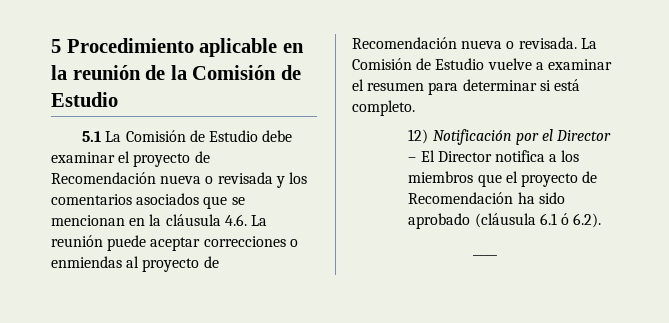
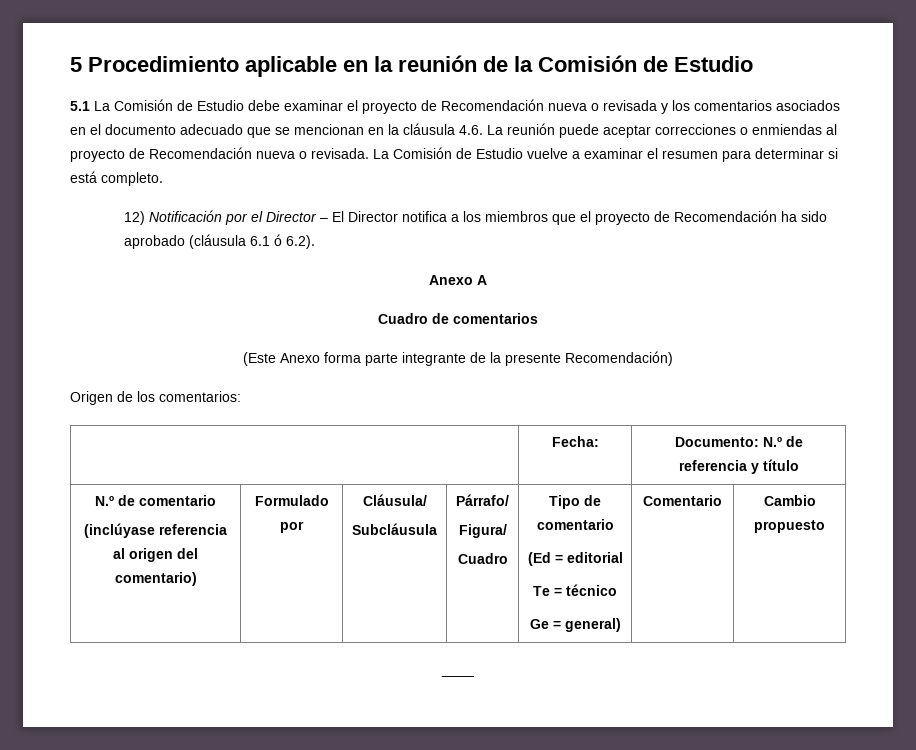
(200, 199) none -> [70,124,243,135] en el documento adecuado
(602, 220) none -> [429,275,487,285] [378,313,538,324] [243,351,673,366] [70,391,241,405] [551,436,599,447] [674,436,803,447] [678,459,799,474] [95,495,216,506] [84,523,227,538] [113,548,198,562] [114,572,197,586] [254,495,329,506] [280,521,304,533] [362,494,427,506] [352,523,437,535] [456,494,509,506] [458,524,507,538] [457,553,508,564] [549,495,601,509] [536,519,614,530] [527,552,623,566] [533,584,617,596] [529,618,621,632] [643,495,722,506] [763,495,816,506] [754,520,825,533] // Anexo A // Cuadro de comentarios // (Este Anexo forma parte integrante de la presente Recomendación) // Origen de los comentarios: // | Fecha: | Documento: N.º de referencia y título // N.º de comentario // (inclúyase referencia al origen del comentario) | Formulado por | Cláusula/ // Subcláusula | Párrafo/ // Figura/ // Cuadro | Tipo de comentario // (Ed = editorial // Te = técnico // Ge = general) | Comentario | Cambio propuesto

